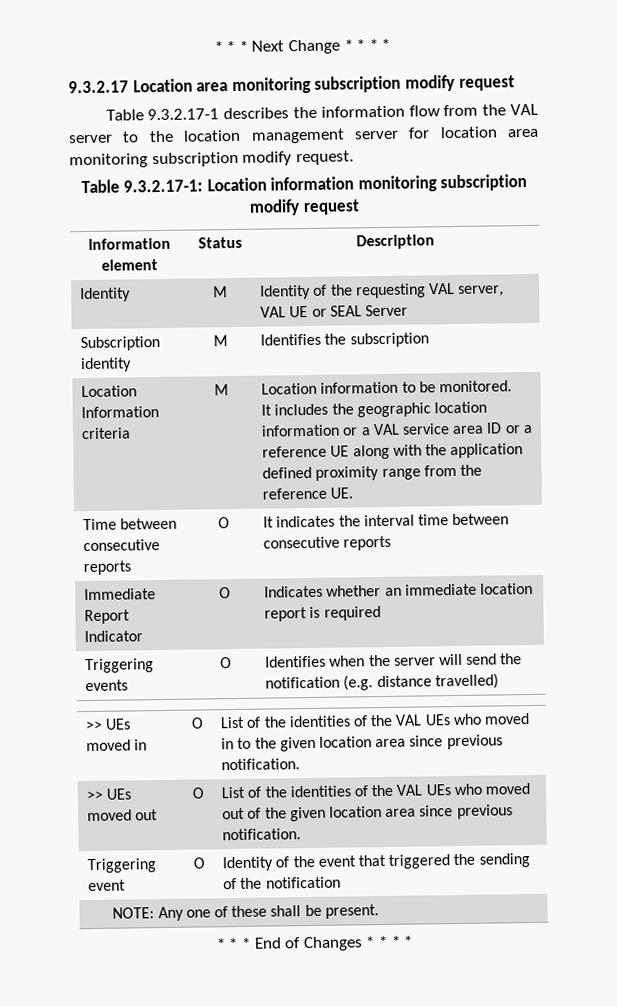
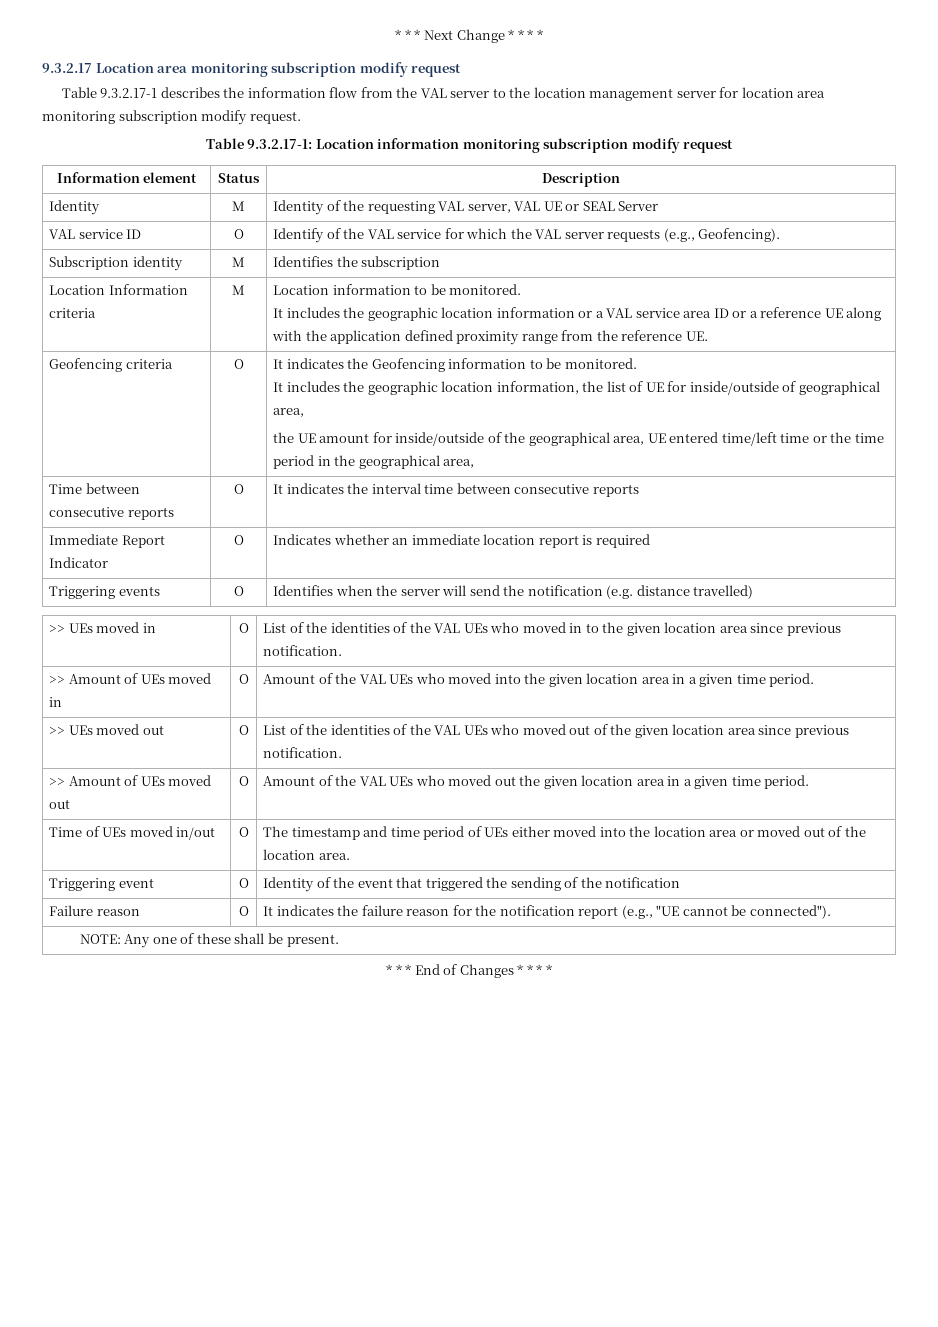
(408, 310) none -> [49,229,142,239] [233,229,244,239] [273,228,781,243] // VAL service ID | O | Identify of the VAL service for which the VAL server requests (e.g., Geofencing).
(354, 493) none -> [49,358,173,372] [233,359,244,369] [273,358,637,372] [273,381,880,395] [273,408,305,417] [273,432,884,446] [273,455,475,469] // Geofencing criteria | O | It indicates the Geofencing information to be monitored. // It includes the geographic location information, the list of UE for inside/outside of geographical area, // the UE amount for inside/outside of the geographical area, UE entered time/left time or the time period in the geographical area,
(301, 764) none -> [49,673,212,684] [49,697,63,707] [238,674,249,684] [263,673,815,687] // >> Amount of UEs moved in | O | Amount of the VAL UEs who moved into the given location area in a given time period.
(302, 834) none -> [49,775,212,786] [49,799,71,809] [238,776,249,786] [263,775,810,789] [49,826,216,840] [238,827,249,837] [263,826,866,840] [263,849,350,860] // >> Amount of UEs moved out | O | Amount of the VAL UEs who moved out the given location area in a given time period. // Time of UEs moved in/out | O | The timestamp and time period of UEs either moved into the location area or moved out of the location area.
(341, 882) none -> [49,905,140,916] [238,906,249,916] [263,905,831,919] // Failure reason | O | It indicates the failure reason for the notification report (e.g., "UE cannot be connected").

